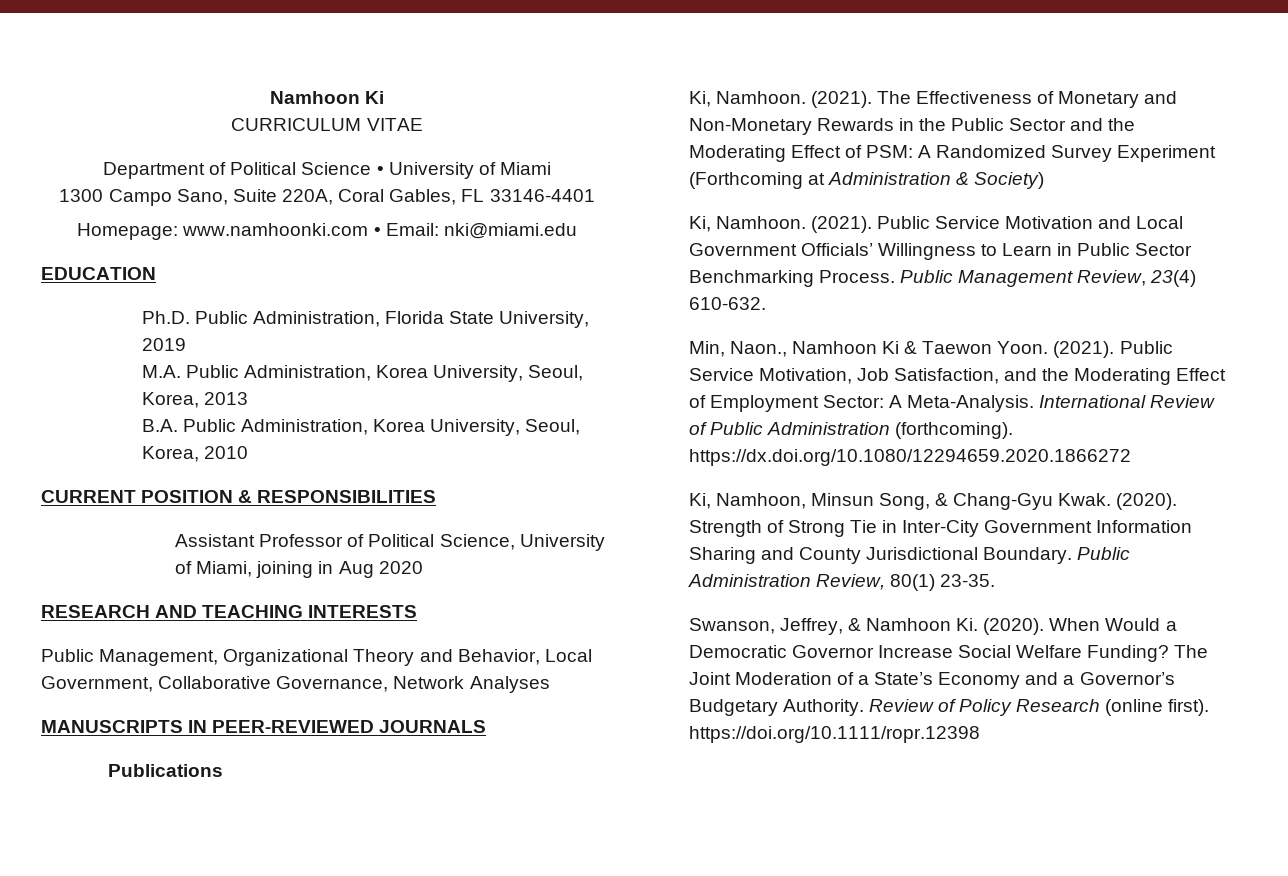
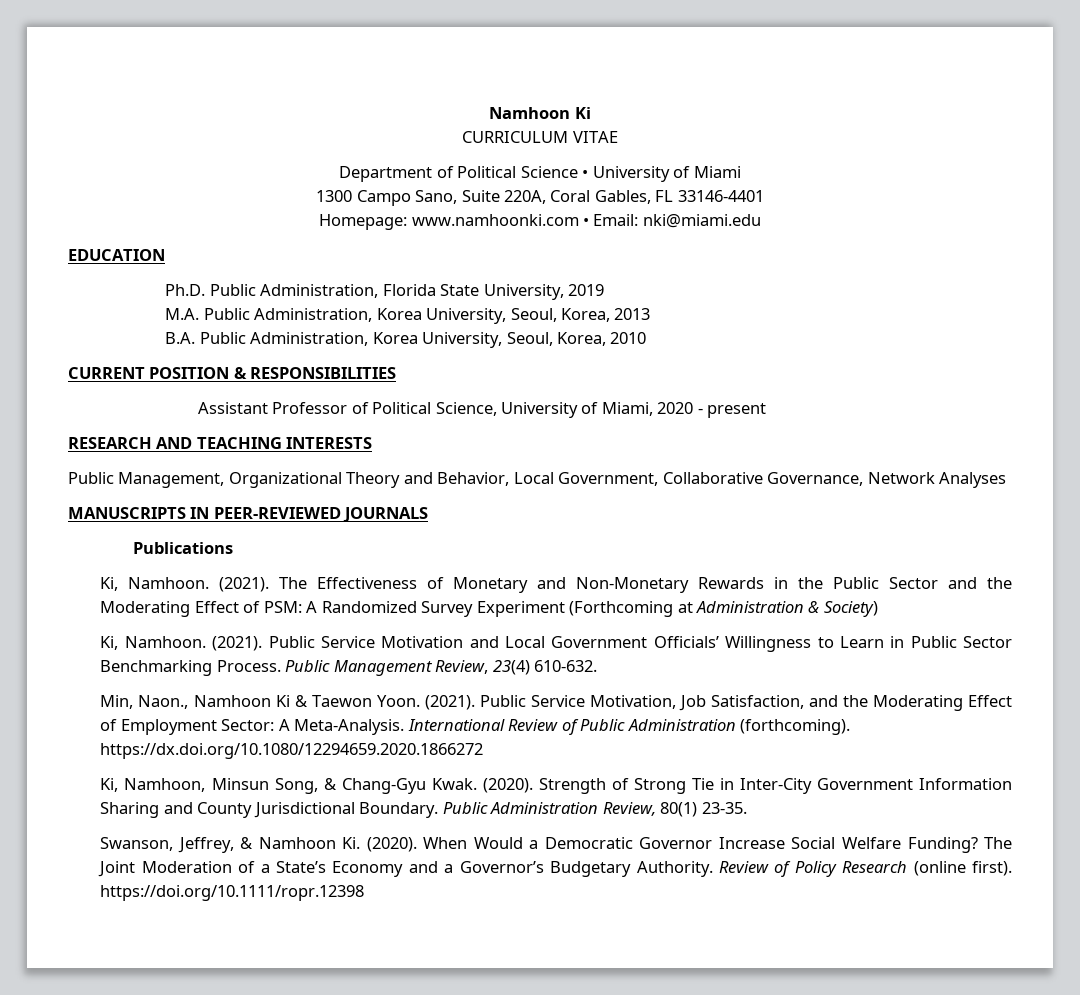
[256,561,374,578] joining in Aug -> (653, 409) none
(423, 567) none -> [697,403,767,418] - present

